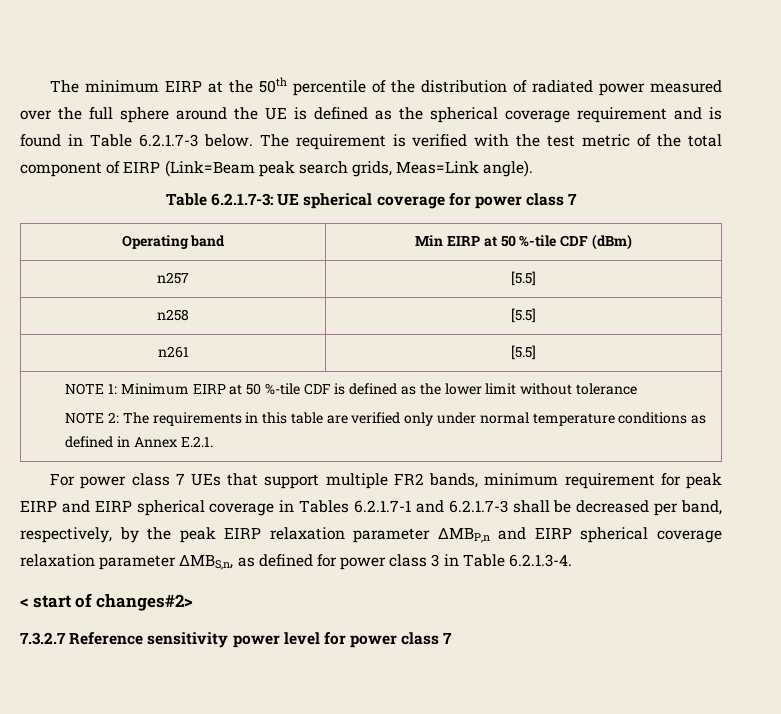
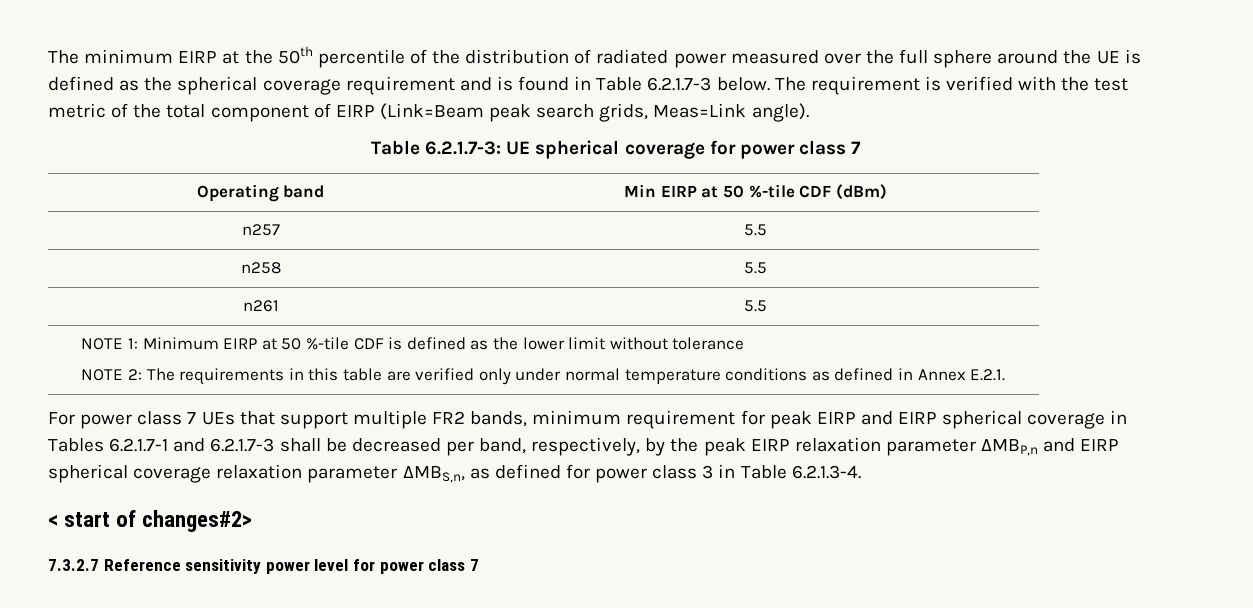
[511,271,536,286] [5.5] -> [744,224,767,236] 5.5
[511,308,536,323] [5.5] -> [744,262,767,274] 5.5
[511,345,536,360] [5.5] -> [744,300,767,312] 5.5

